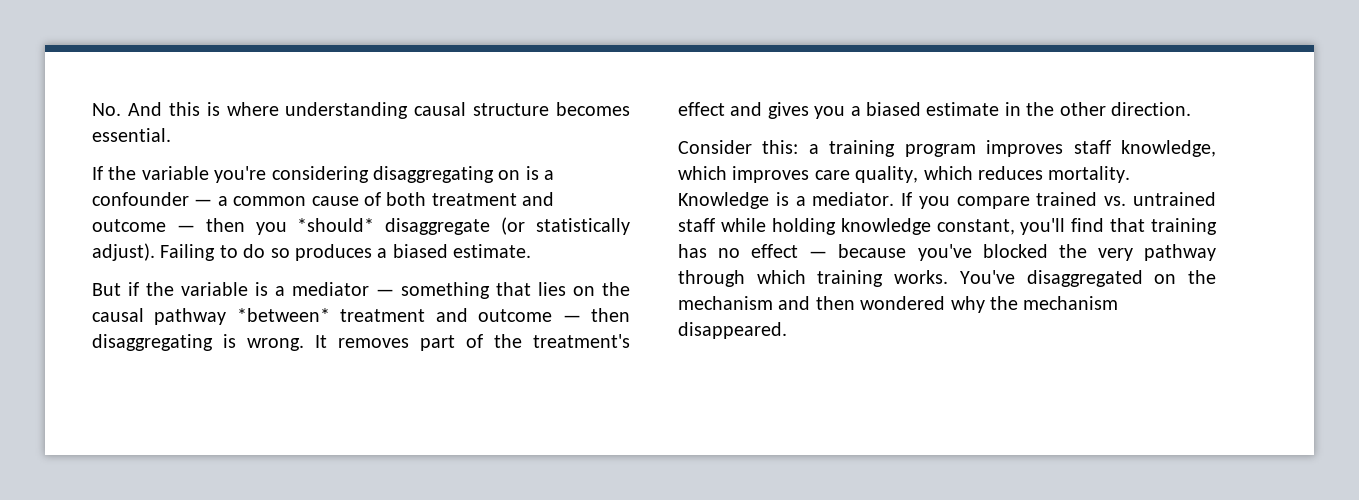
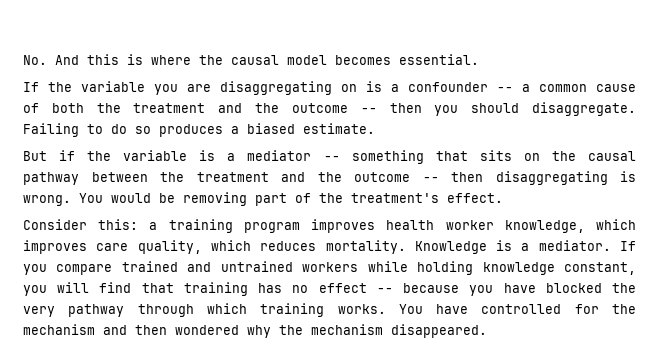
[285,102,550,119] understanding causal structure -> [199,55,327,65] the causal model
[214,166,369,183] you're considering -> [154,84,211,95] you are
[194,199,213,206] — -> [497,87,513,92] --
[431,192,555,206] [92,217,630,235] [92,243,155,261] treatment and outcome — then you *should* disaggregate (or statistically adjust). -> [96,102,636,116] the treatment and the outcome -- then you should disaggregate.
[376,289,394,296] — -> [323,156,340,161] --
[538,282,566,296] lies -> [479,150,512,161] sits
[236,308,630,322] [92,334,630,351] [678,102,1191,119] *between* treatment and outcome — then disaggregating is wrong. It removes part of the treatment's effect and gives you a biased estimate in the other direction. -> [91,171,636,185] [23,192,503,206] between the treatment and the outcome -- then disaggregating is wrong. You would be removing part of the treatment's effect.
[1073,140,1111,154] staff -> [386,220,494,230] health worker
[1104,192,1216,206] [678,218,715,232] vs. untrained staff -> [187,261,359,272] and untrained workers
[1020,218,1066,235] you'll -> [23,282,90,296] you will
[809,244,972,261] — because you've -> [376,283,536,296] -- because you have
[959,270,1177,287] You've disaggregated on -> [398,304,599,314] You have controlled for

